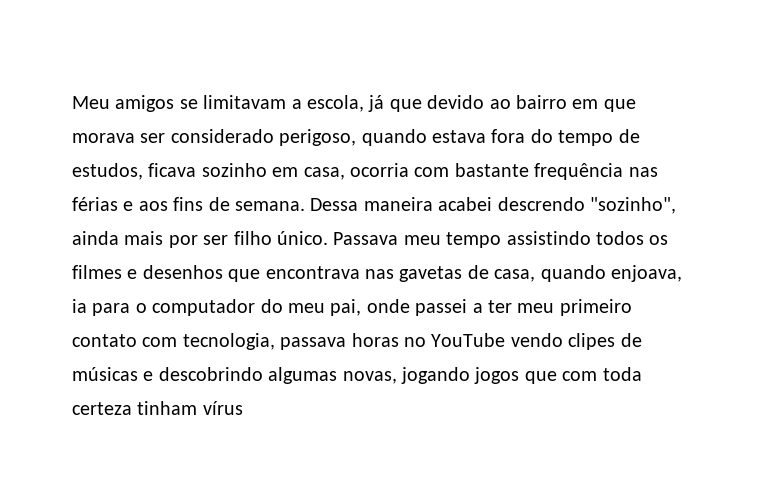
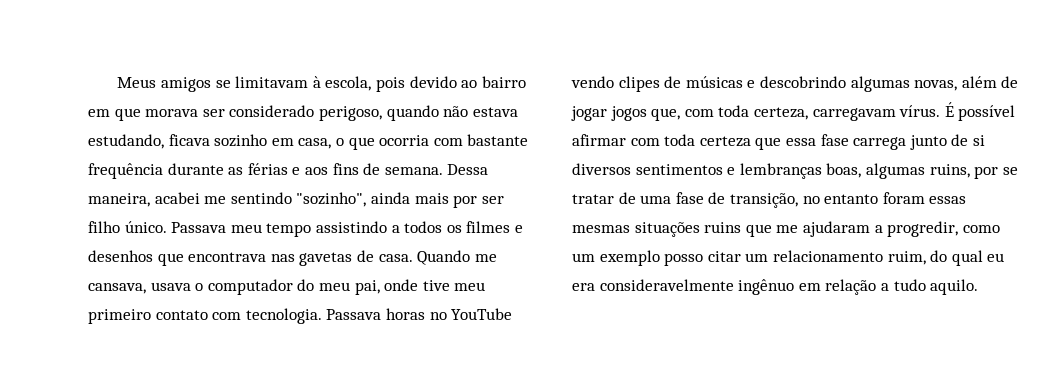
[72,96,110,109] Meu -> [117,77,157,88] Meus
[291,95,422,112] a escola, já que -> [312,76,405,92] à escola, pois
[432,129,640,146] [72,163,143,180] estava fora do tempo de estudos, -> [443,106,518,117] [88,134,164,149] não estava estudando,
(345, 173) none -> [335,137,375,150] o que
[628,167,658,177] nas -> [167,163,244,175] durante as
[363,197,585,211] maneira acabei descrendo -> [88,192,292,207] maneira, acabei me sentindo
(591, 238) none -> [391,225,400,233] a
[494,265,682,282] [72,299,131,316] casa, quando enjoava, ia para -> [378,250,497,265] [88,282,191,294] casa. Quando me cansava, usava
[415,299,512,316] passei a ter -> [422,280,450,291] tive
[182,333,347,350] tecnologia, passava -> [245,308,382,324] tecnologia. Passava
[401,367,642,384] [72,401,243,415] jogando jogos que com toda certeza tinham vírus -> [961,76,1019,88] [571,102,1016,121] [572,134,985,150] [572,163,1018,179] [572,192,967,208] [572,221,1000,237] [572,250,1005,266] [572,279,979,295] além de jogar jogos que, com toda certeza, carregavam vírus. É possível afirmar com toda certeza que essa fase carrega junto de si diversos sentimentos e lembranças boas, algumas ruins, por se tratar de uma fase de transição, no entanto foram essas mesmas situações ruins que me ajudaram a progredir, como um exemplo posso citar um relacionamento ruim, do qual eu era consideravelmente ingênuo em relação a tudo aquilo.

